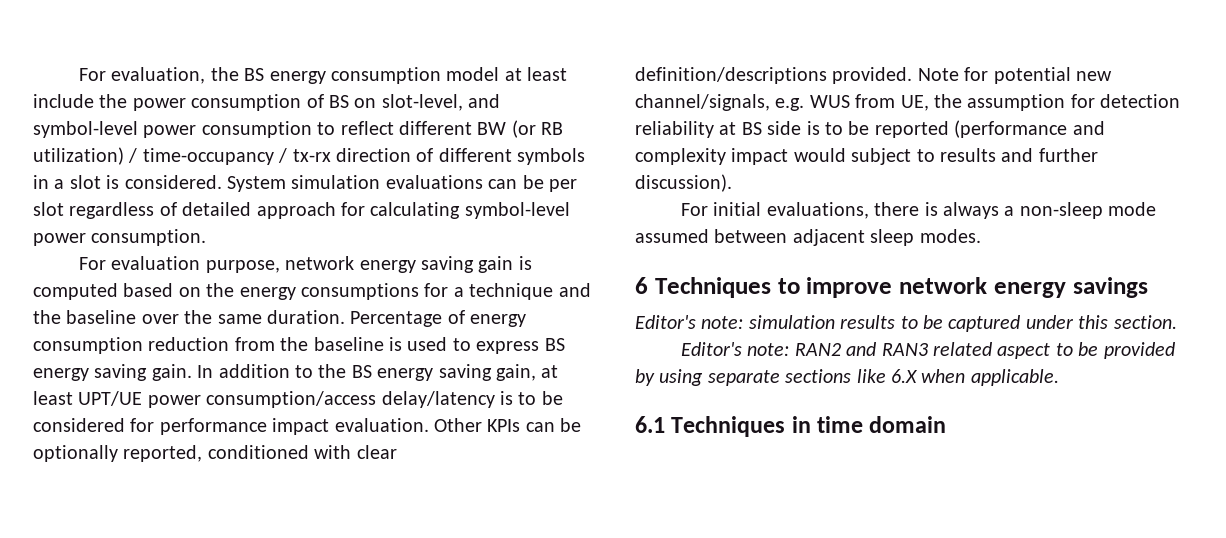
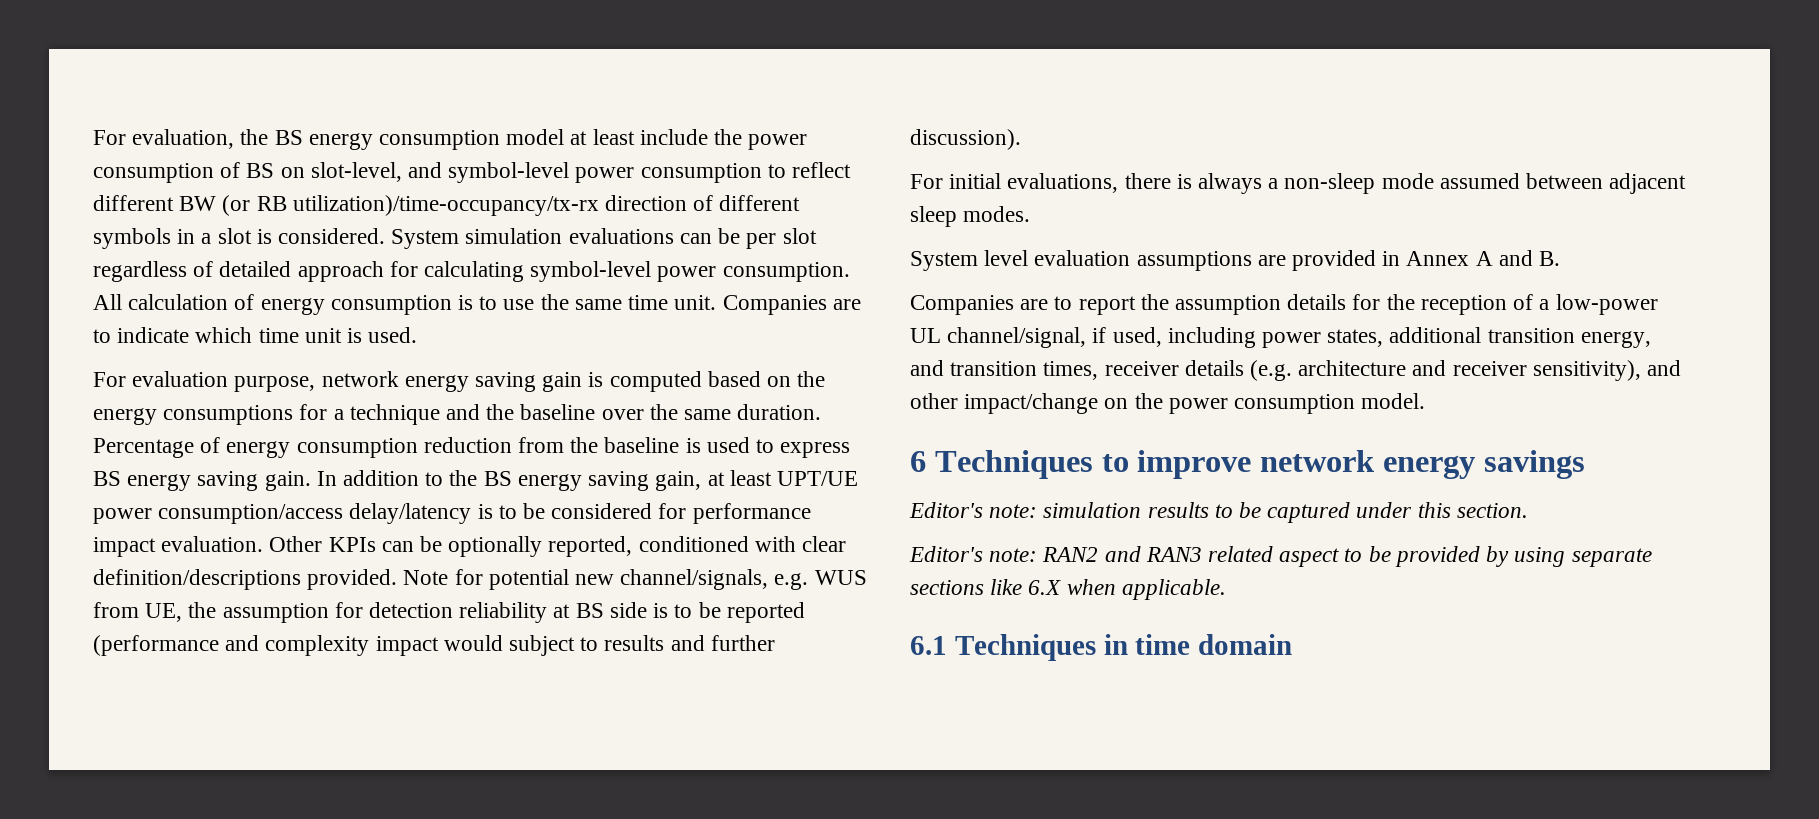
[33,147,331,165] utilization) / time-occupancy / tx-rx -> [292,195,599,216] utilization)/time-occupancy/tx-rx
(207, 237) none -> [93,294,861,315] [93,327,418,343] All calculation of energy consumption is to use the same time unit. Companies are to indicate which time unit is used.
(981, 236) none -> [910,250,1561,271] [910,294,1658,315] [910,327,1651,348] [910,360,1682,381] [910,393,1426,414] // System level evaluation assumptions are provided in Annex A and B. // Companies are to report the assumption details for the reception of a low-power UL channel/signal, if used, including power states, additional transition energy, and transition times, receiver details (e.g. architecture and receiver sensitivity), and other impact/change on the power consumption model.

